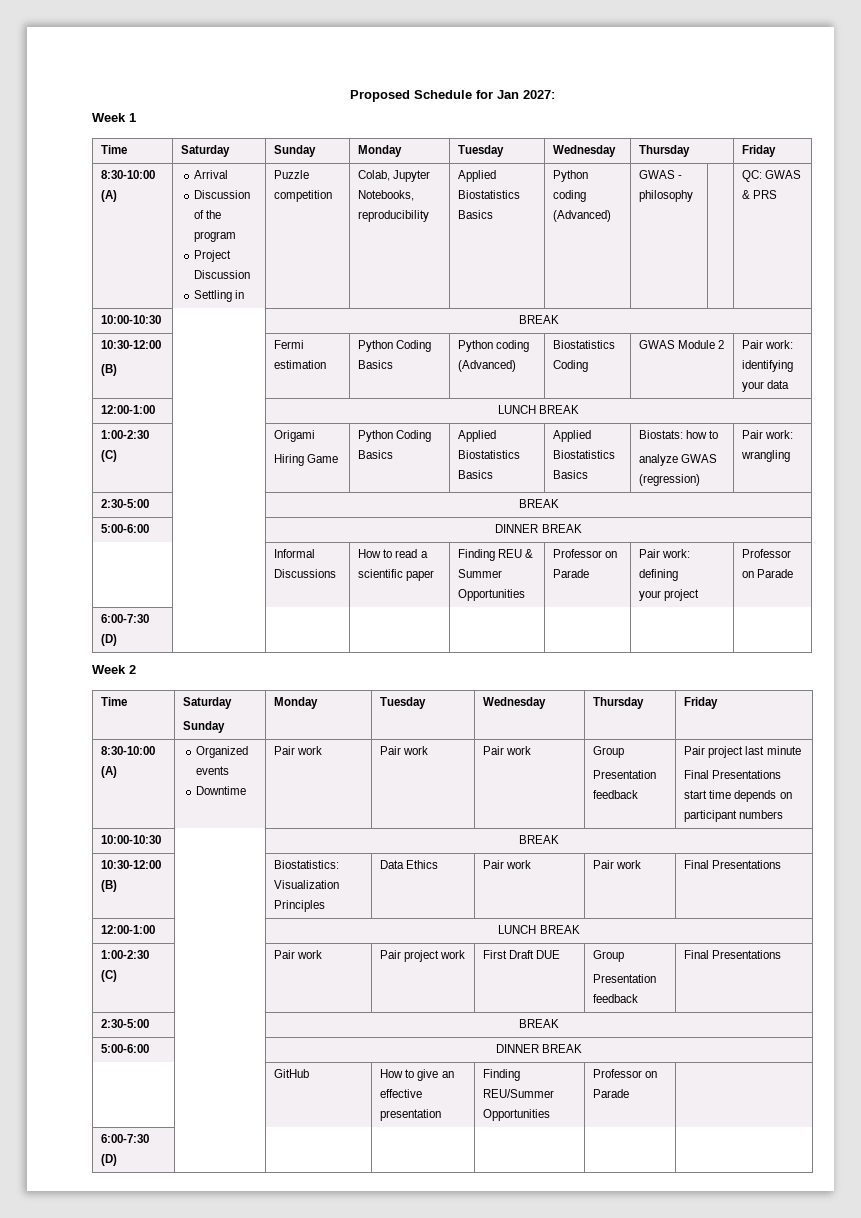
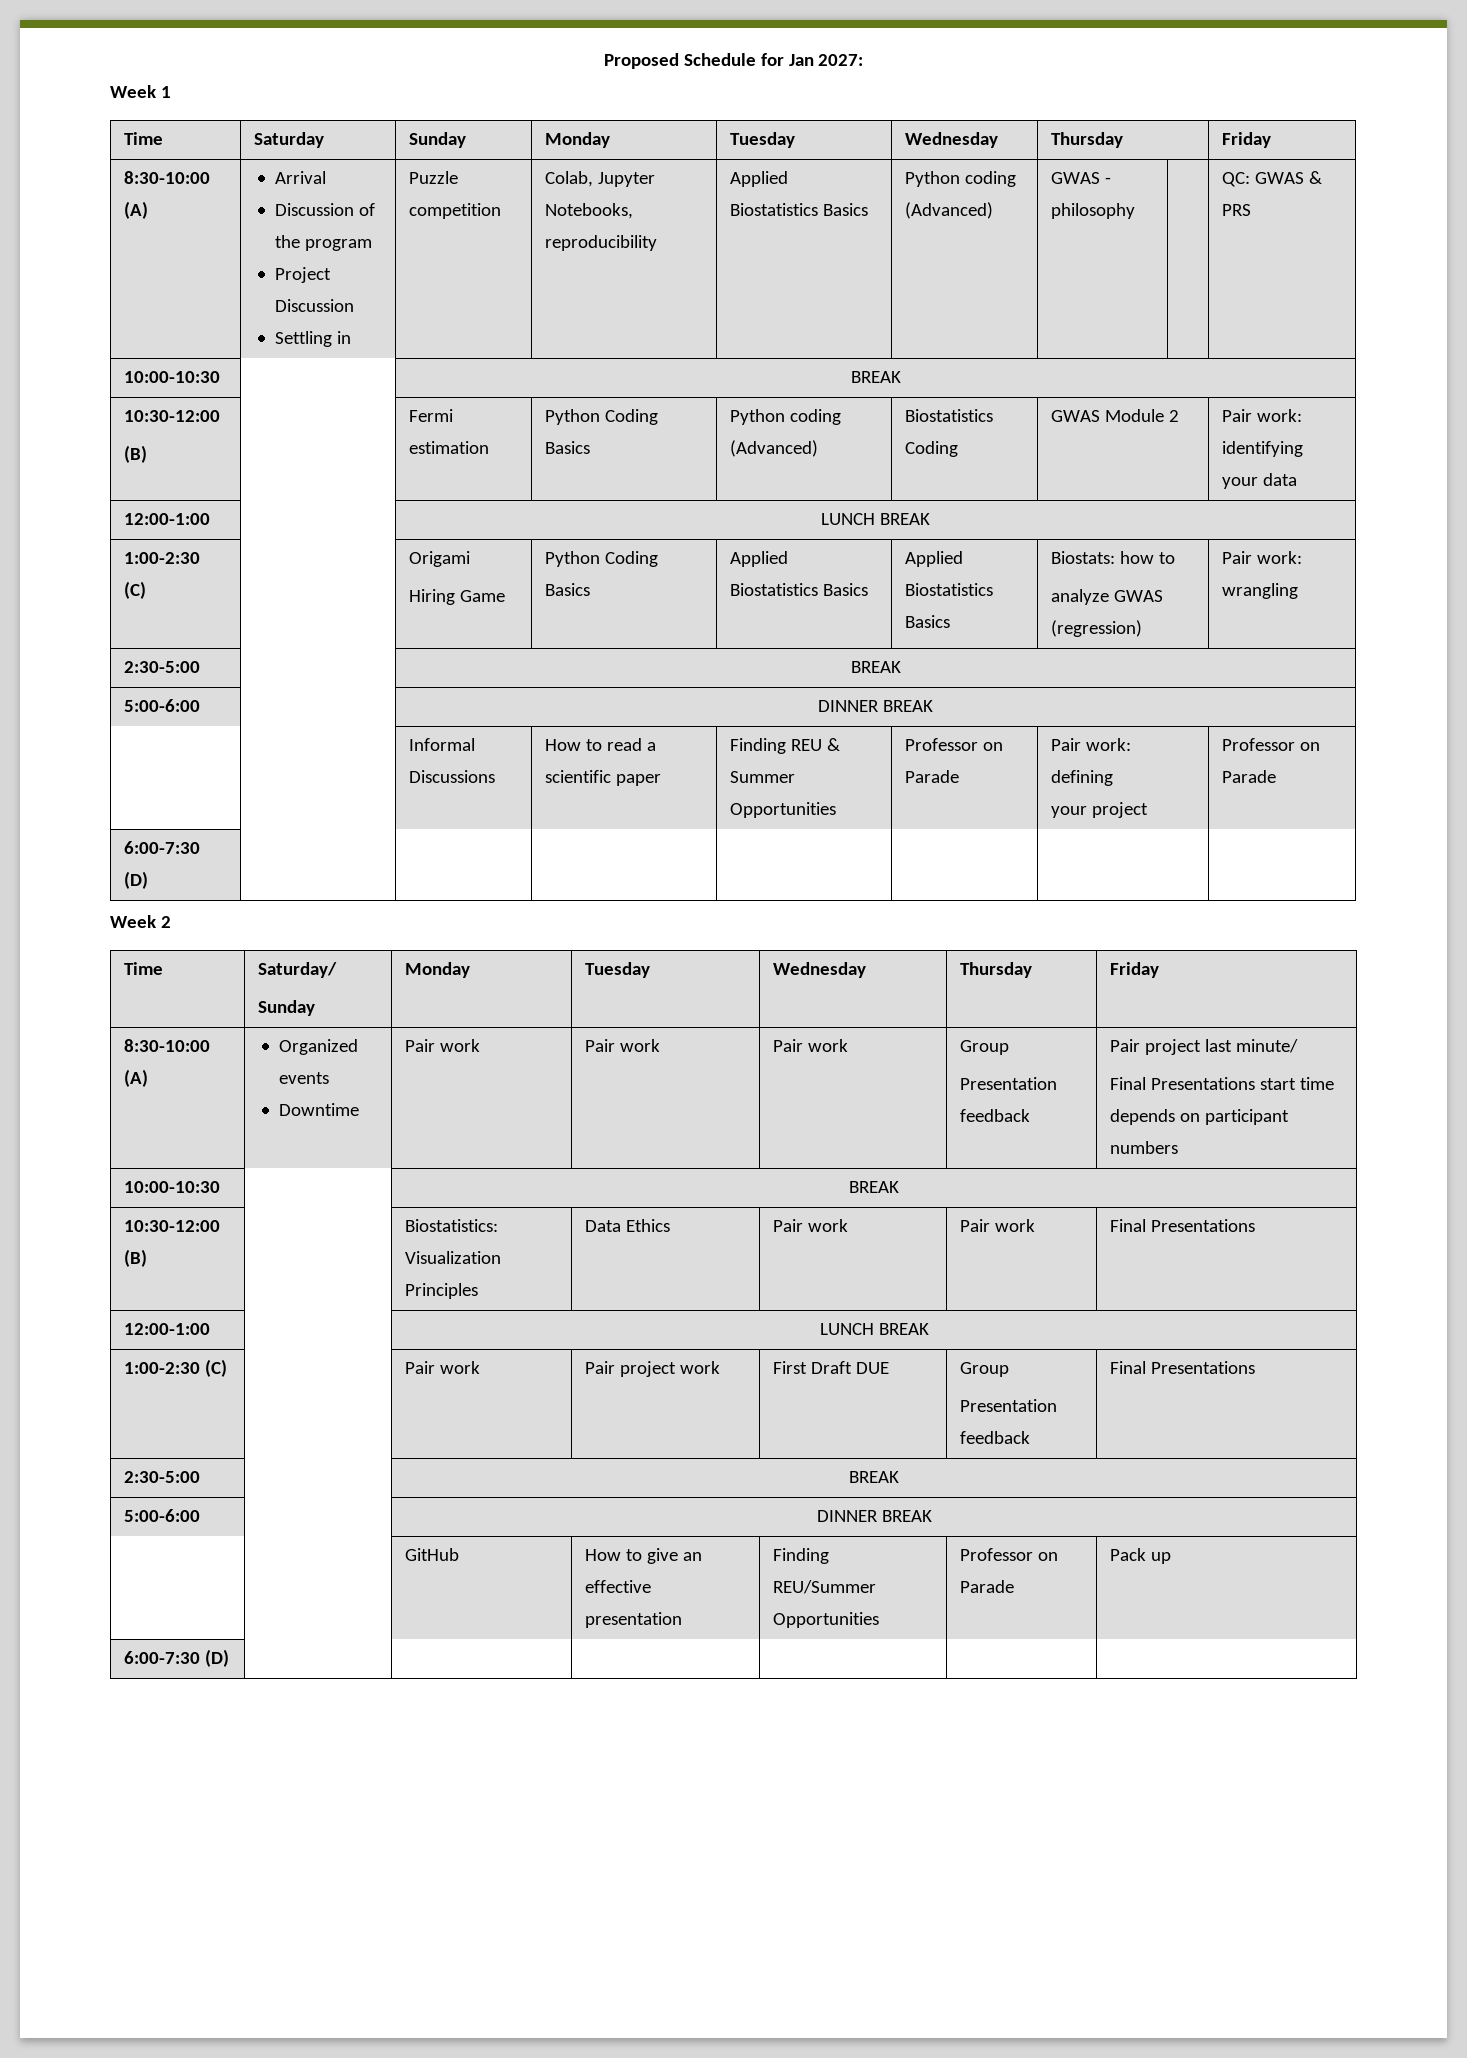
[183,697,233,709] Saturday -> [258,962,338,978] Saturday/
[766,746,801,755] minute -> [1236,1039,1299,1053] minute/
(630, 1093) none -> [1110,1548,1172,1564] Pack up

